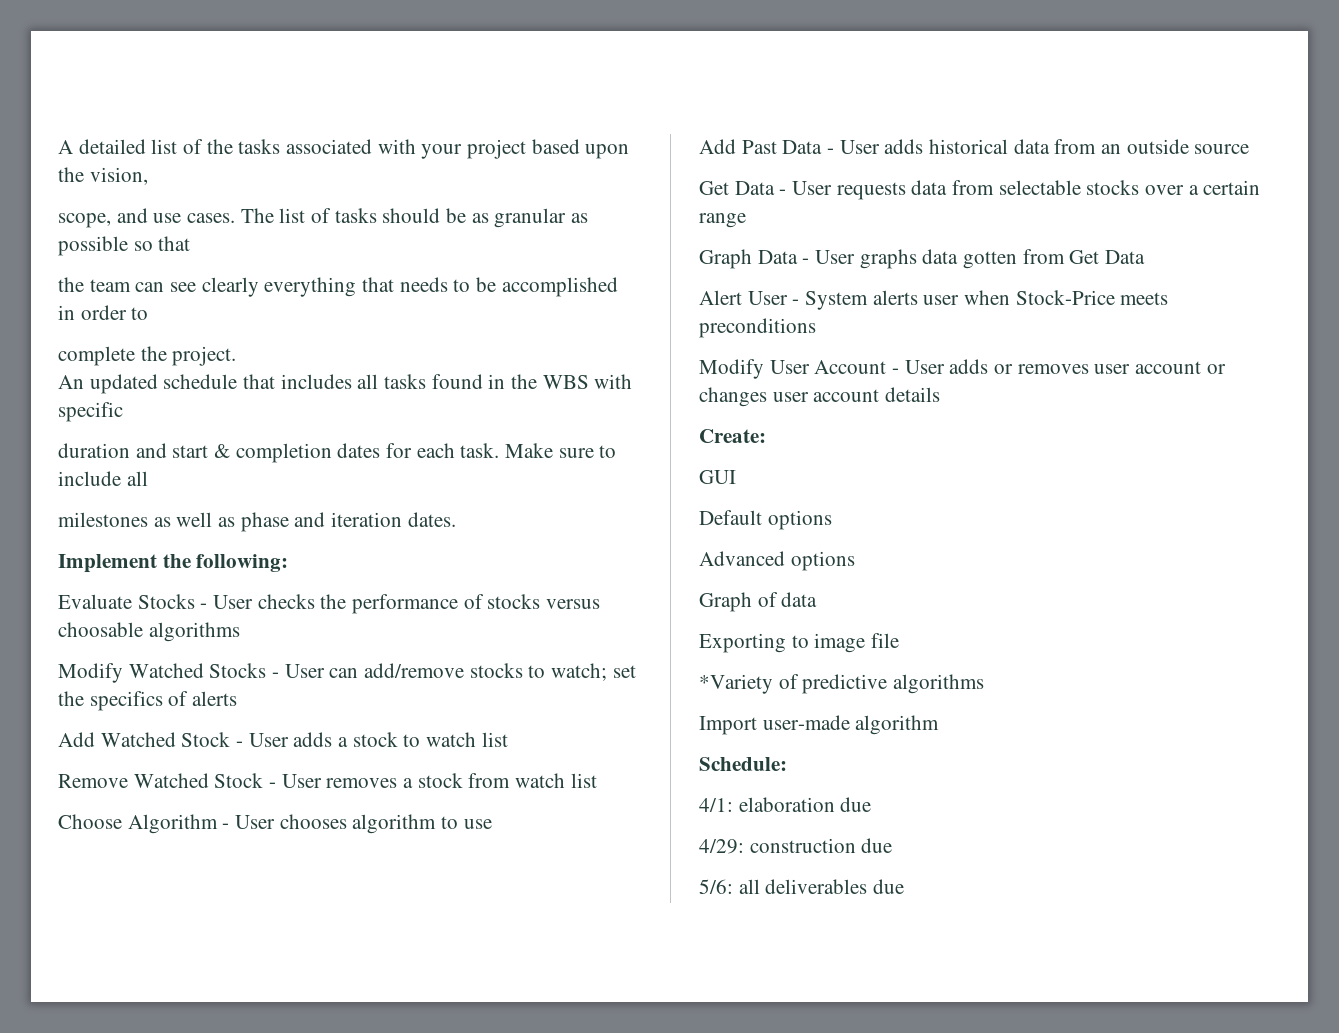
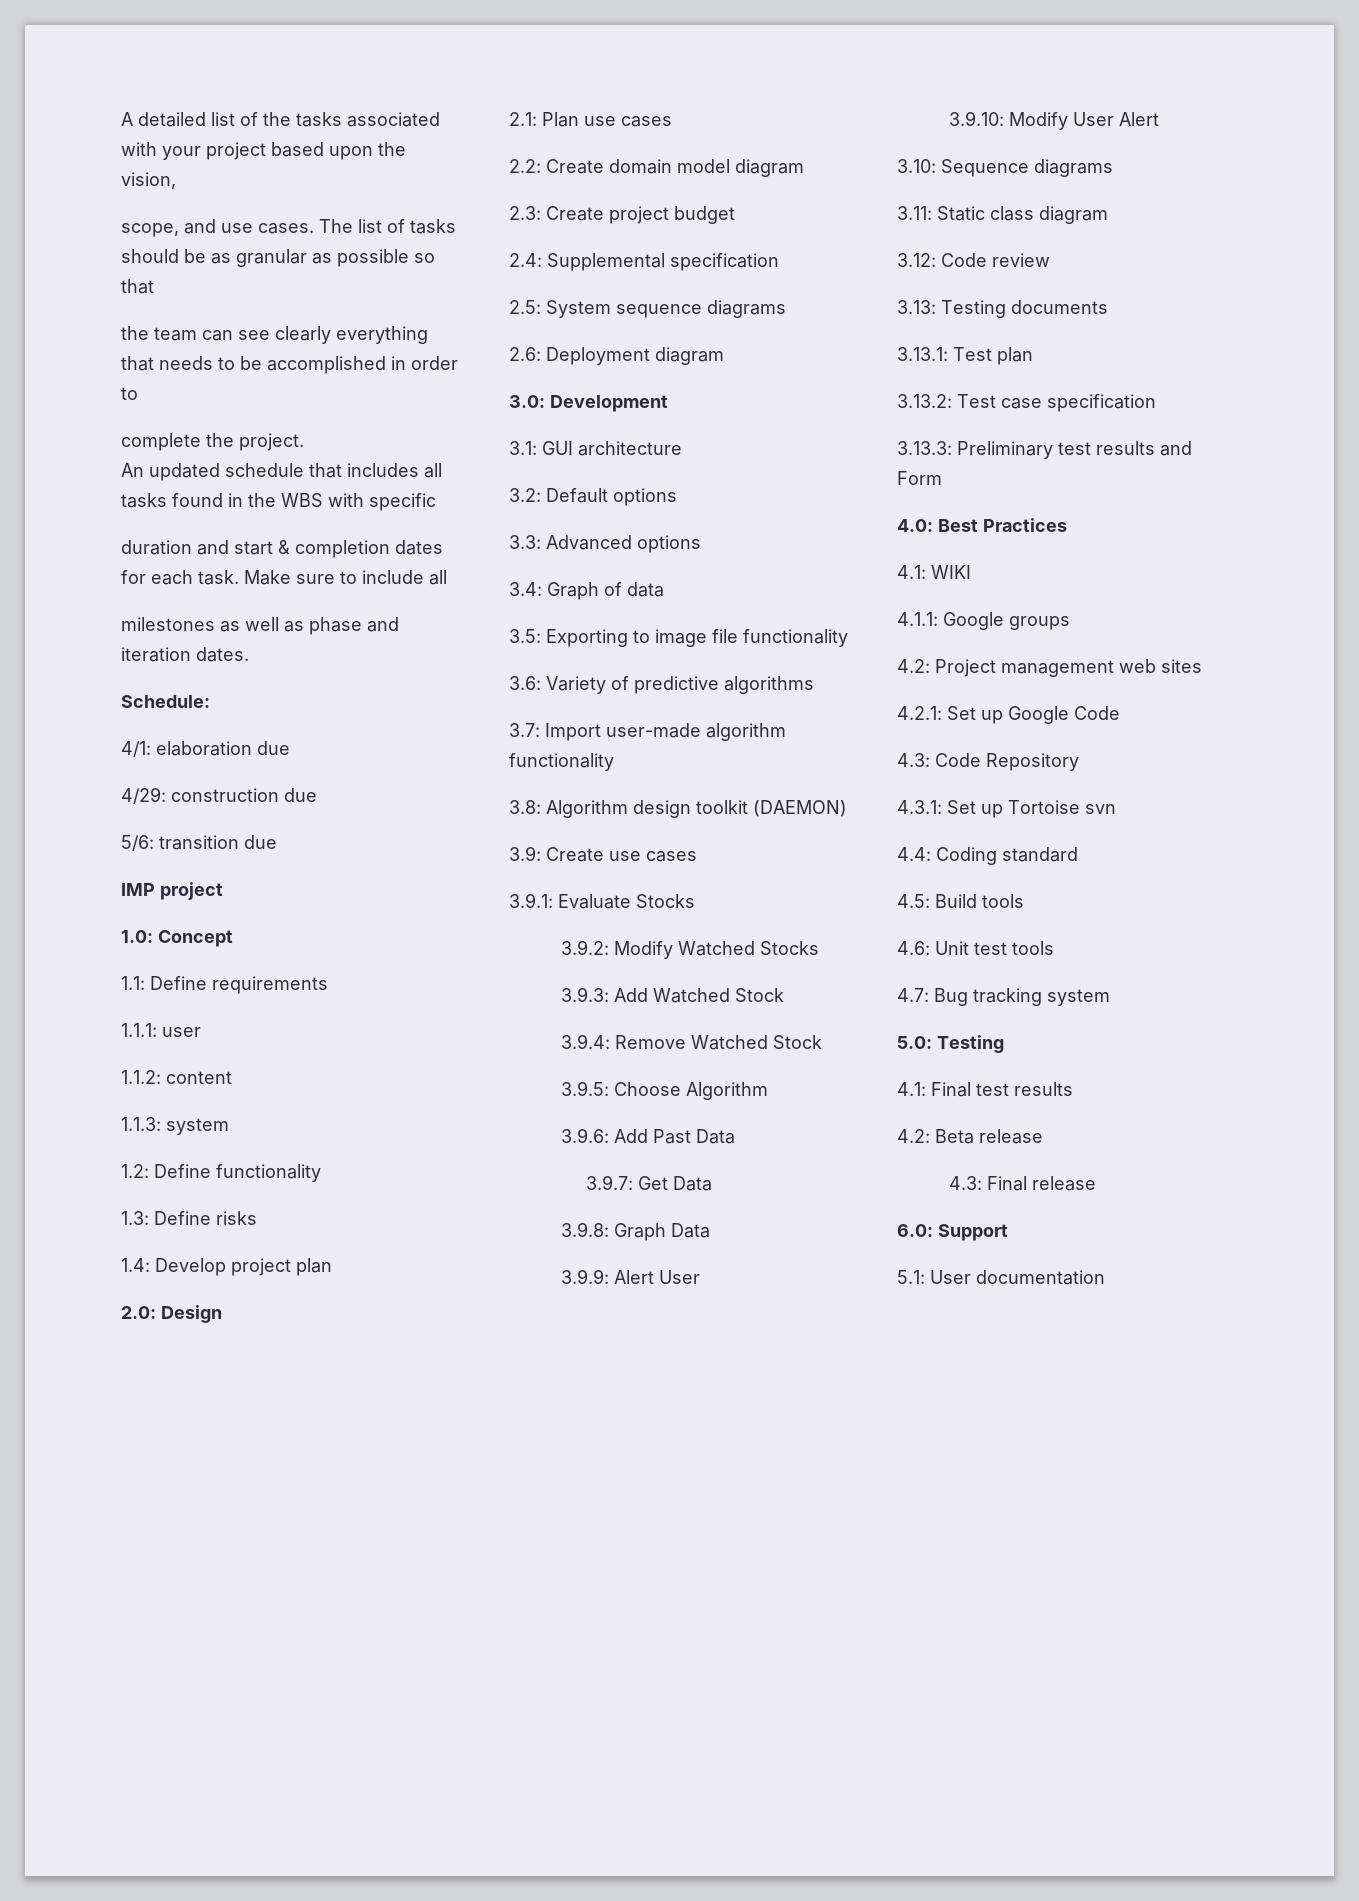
[58,554,289,573] [58,594,601,614] [58,622,240,642] [58,663,636,683] [58,691,238,711] [58,732,508,747] [58,773,597,788] [58,814,492,834] [699,139,1250,154] [699,180,1261,200] [699,213,746,228] [699,249,1146,269] [699,290,1169,310] [699,318,816,338] [699,359,1226,379] [699,387,941,407] [699,429,766,443] [699,470,736,484] [699,510,832,530] [699,551,855,571] [699,592,818,612] [699,633,900,653] [699,674,985,694] [699,715,940,735] // Implement the following: // Evaluate Stocks - User checks the performance of stocks versus choosable algorithms // Modify Watched Stocks - User can add/remove stocks to watch; set the specifics of alerts // Add Watched Stock - User adds a stock to watch list // Remove Watched Stock - User removes a stock from watch list // Choose Algorithm - User chooses algorithm to use // Add Past Data - User adds historical data from an outside source // Get Data - User requests data from selectable stocks over a certain range // Graph Data - User graphs data gotten from Get Data // Alert User - System alerts user when Stock-Price meets preconditions // Modify User Account - User adds or removes user account or changes user account details // Create: // GUI // Default options // Advanced options // Graph of data // Exporting to image file // *Variety of predictive algorithms // Import user-made algorithm -> (249, 654) none
[738,879,905,894] all deliverables due -> [159,835,277,850] [121,882,223,900] [121,930,233,947] [121,976,328,994] [121,1023,201,1037] [121,1070,232,1084] [121,1117,229,1135] [121,1164,321,1182] [121,1211,257,1225] [121,1258,332,1276] [121,1305,222,1323] [509,112,672,127] [509,159,804,177] [509,206,735,224] [509,253,779,271] [509,300,786,318] [509,347,724,365] [509,395,668,412] [509,441,682,456] [509,488,677,506] [509,535,701,553] [509,582,664,600] [509,629,848,647] [509,676,814,694] [509,723,786,741] [509,753,614,771] [509,800,847,818] [509,846,697,862] [509,893,695,909] [560,940,819,959] [560,987,784,1003] [560,1034,822,1050] [560,1081,768,1100] [560,1128,735,1144] [586,1175,713,1191] [560,1222,710,1241] [560,1269,700,1284] [948,111,1159,130] [897,159,1113,177] [897,206,1108,224] [897,253,1050,267] [897,300,1108,318] [897,347,1033,365] [897,394,1156,412] [897,441,1192,459] [897,471,942,485] [897,518,1067,532] [897,565,971,579] [897,612,1070,630] [897,659,1202,677] [897,706,1120,724] [897,753,1079,771] [897,800,1116,818] [897,847,1078,865] [897,894,1024,908] [897,941,1054,955] [897,988,1110,1006] [897,1035,1004,1053] [897,1082,1073,1097] [897,1129,1043,1144] [948,1176,1096,1191] [897,1224,1008,1241] [897,1270,1105,1285] transition due // IMP project // 1.0: Concept // 1.1: Define requirements // 1.1.1: user // 1.1.2: content // 1.1.3: system // 1.2: Define functionality // 1.3: Define risks // 1.4: Develop project plan // 2.0: Design // 2.1: Plan use cases // 2.2: Create domain model diagram // 2.3: Create project budget // 2.4: Supplemental specification // 2.5: System sequence diagrams // 2.6: Deployment diagram // 3.0: Development // 3.1: GUI architecture // 3.2: Default options // 3.3: Advanced options // 3.4: Graph of data // 3.5: Exporting to image file functionality // 3.6: Variety of predictive algorithms // 3.7: Import user-made algorithm functionality // 3.8: Algorithm design toolkit (DAEMON) // 3.9: Create use cases // 3.9.1: Evaluate Stocks // 3.9.2: Modify Watched Stocks // 3.9.3: Add Watched Stock // 3.9.4: Remove Watched Stock // 3.9.5: Choose Algorithm // 3.9.6: Add Past Data // 3.9.7: Get Data // 3.9.8: Graph Data // 3.9.9: Alert User // 3.9.10: Modify User Alert // 3.10: Sequence diagrams // 3.11: Static class diagram // 3.12: Code review // 3.13: Testing documents // 3.13.1: Test plan // 3.13.2: Test case specification // 3.13.3: Preliminary test results and Form // 4.0: Best Practices // 4.1: WIKI // 4.1.1: Google groups // 4.2: Project management web sites // 4.2.1: Set up Google Code // 4.3: Code Repository // 4.3.1: Set up Tortoise svn // 4.4: Coding standard // 4.5: Build tools // 4.6: Unit test tools // 4.7: Bug tracking system // 5.0: Testing // 4.1: Final test results // 4.2: Beta release // 4.3: Final release // 6.0: Support // 5.1: User documentation

